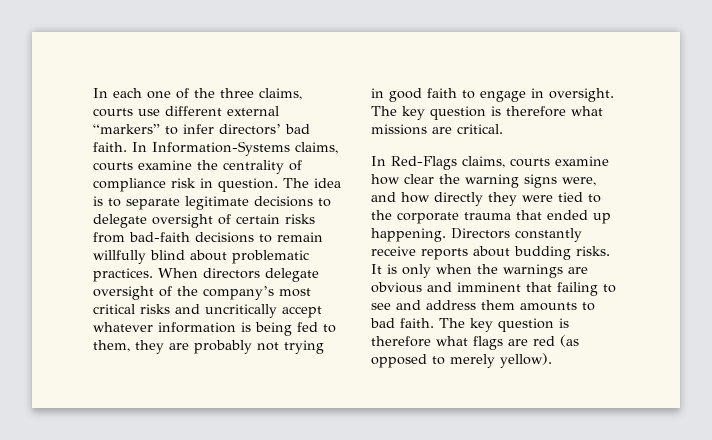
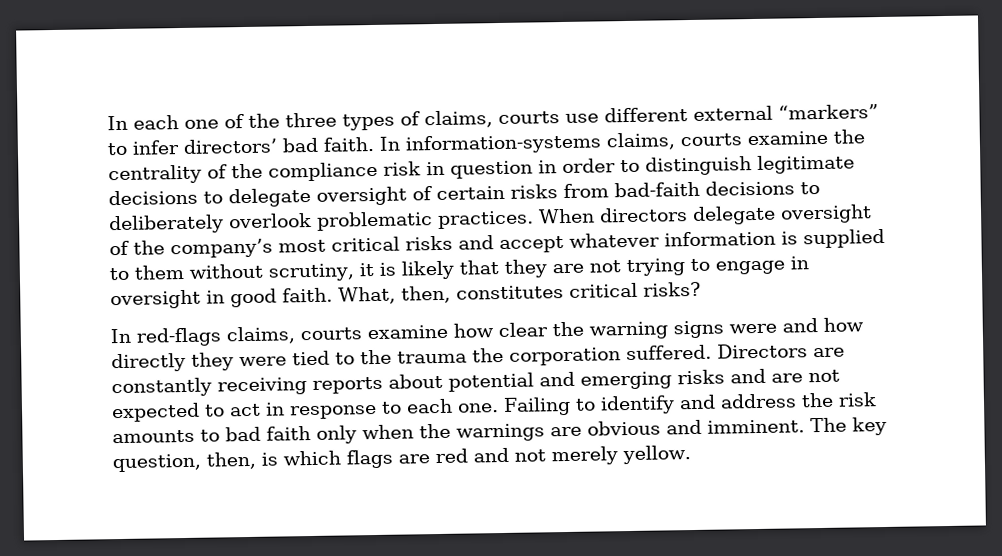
(254, 93) none -> [342,111,421,131] types of
[152,141,290,156] Information-Systems -> [405,133,602,155] information-systems
(302, 165) none -> [231,163,263,179] the
[218,178,341,192] [93,196,180,210] question. The idea is to separate -> [450,156,752,179] question in order to distinguish
[277,232,323,242] [93,250,227,264] remain willfully blind about -> [108,212,312,235] deliberately overlook
[205,304,277,318] uncritically -> (494, 242) none
[255,322,336,336] [93,340,130,352] being fed to them, -> [803,228,885,249] [109,260,499,282] supplied to them without scrutiny, it is likely that
[194,340,252,354] probably -> (584, 268) none
[371,88,614,102] [371,106,603,120] [371,124,503,135] [371,156,457,170] in good faith to engage in oversight. The key question is therefore what missions are critical. // In Red-Flags -> [689,256,809,275] [110,281,701,310] [110,327,222,347] to engage in oversight in good faith. What, then, constitutes critical risks? // In red-flags
[562,177,596,186] were, -> [729,323,777,334] were
[397,210,611,224] [371,228,582,242] [371,246,610,260] [371,264,397,274] corporate trauma that ended up happening. Directors constantly receive reports about budding risks. It is -> [397,343,845,366] [111,368,840,398] [111,392,877,423] [112,426,311,444] trauma the corporation suffered. Directors are constantly receiving reports about potential and emerging risks and are not expected to act in response to each one. Failing to identify and address the risk amounts to bad faith
[457,282,616,296] [371,300,595,311] [370,318,569,332] [371,335,579,350] [371,353,552,368] imminent that failing to see and address them amounts to bad faith. The key question is therefore what flags are red (as opposed to merely yellow). -> [707,416,887,436] [112,445,691,473] imminent. The key question, then, is which flags are red and not merely yellow.

